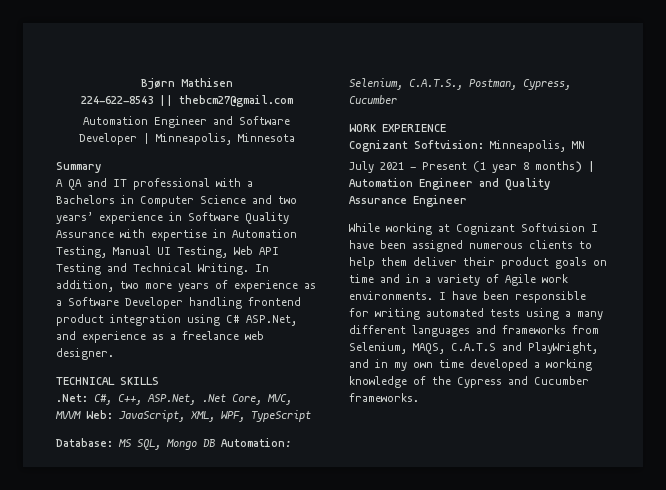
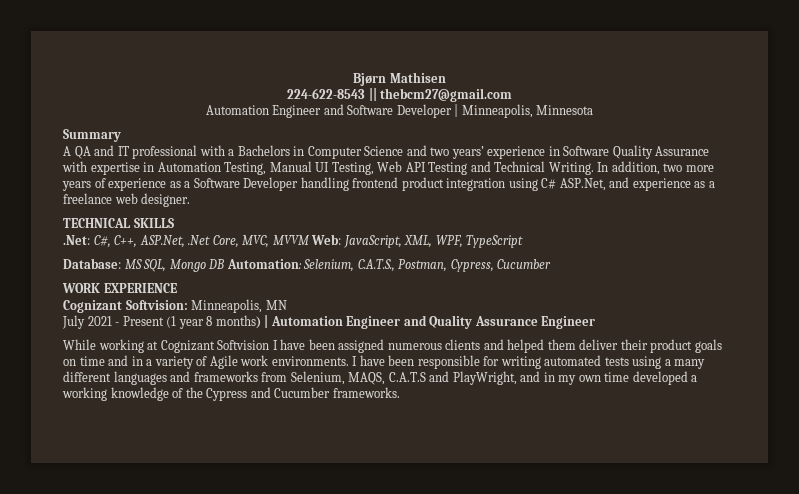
[579,241,592,249] [349,257,375,269] to help -> [483,339,545,353] and helped

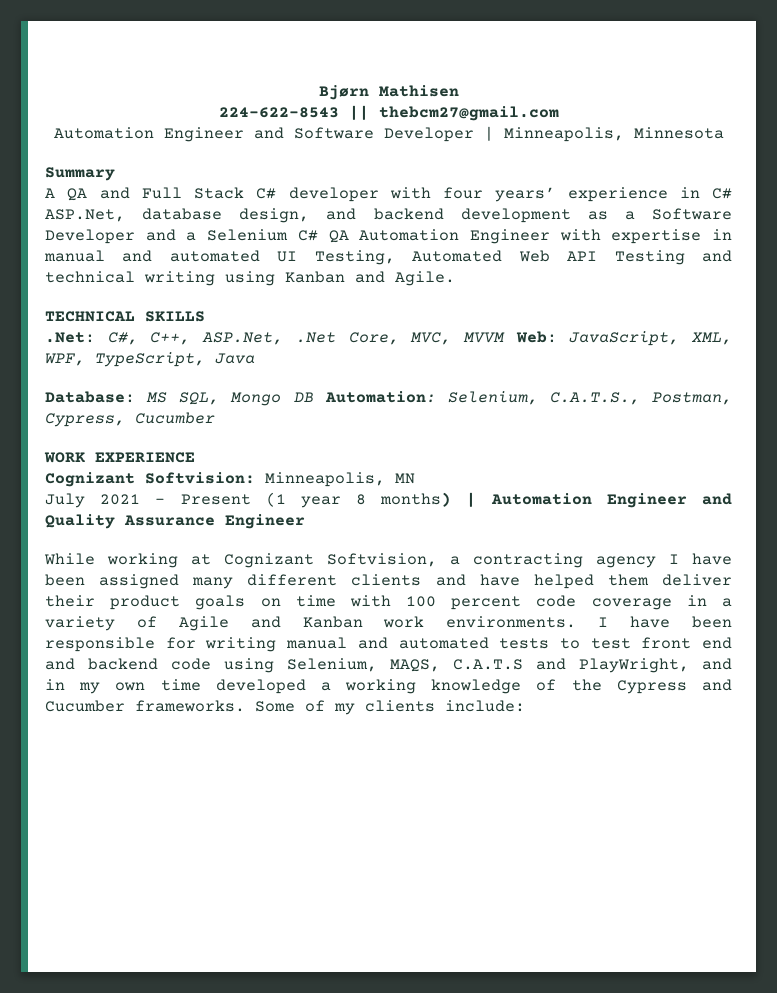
[117,145,710,159] [62,161,312,175] IT professional with a Bachelors in Computer Science and two years’ experience in Software Quality Assurance with expertise in Automation Testing, Manual -> [141,187,732,202] [45,208,732,223] [45,229,732,244] [44,250,260,262] Full Stack C# developer with four years’ experience in C# ASP.Net, database design, and backend development as a Software Developer and a Selenium C# QA Automation Engineer with expertise in manual and automated
(374, 168) none -> [412,250,503,262] Automated
[494,161,714,175] [62,177,715,191] [63,193,191,207] Technical Writing. In addition, two more years of experience as a Software Developer handling frontend product integration using C# ASP.Net, and experience as a freelance web designer. -> [45,271,455,286] technical writing using Kanban and Agile.
[466,235,524,248] TypeScript -> [95,352,255,367] TypeScript, Java
[217,340,270,350] Softvision -> [327,553,656,568] Softvision, a contracting agency
[387,343,442,350] numerous -> [192,574,338,589] many different
(504, 344) none -> [479,574,520,586] have
[108,355,129,366] and -> [349,595,672,610] with 100 percent code coverage
(238, 362) none -> [250,616,363,628] and Kanban
[544,355,706,369] [63,371,288,385] automated tests using a many different languages and frameworks from -> [286,637,733,649] [45,658,274,673] manual and automated tests to test front end and backend code using
(400, 392) none -> [255,700,525,715] Some of my clients include:

